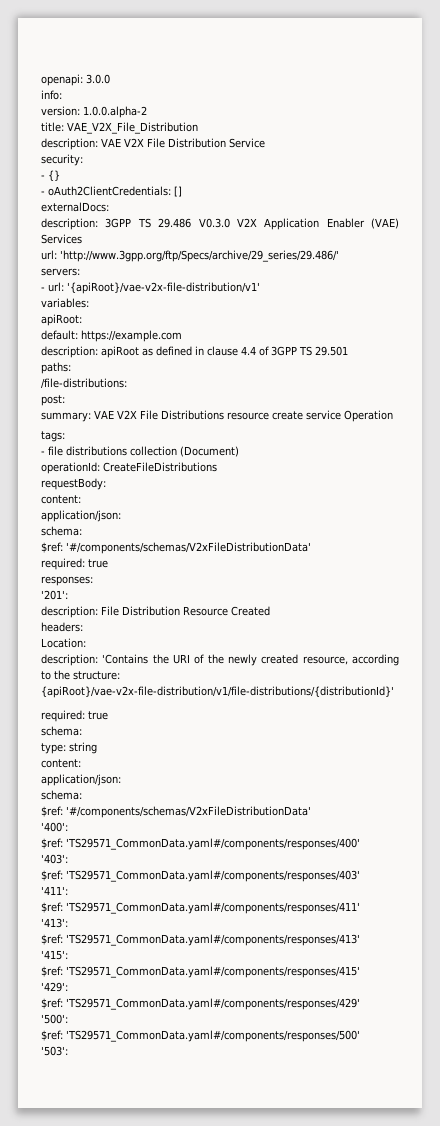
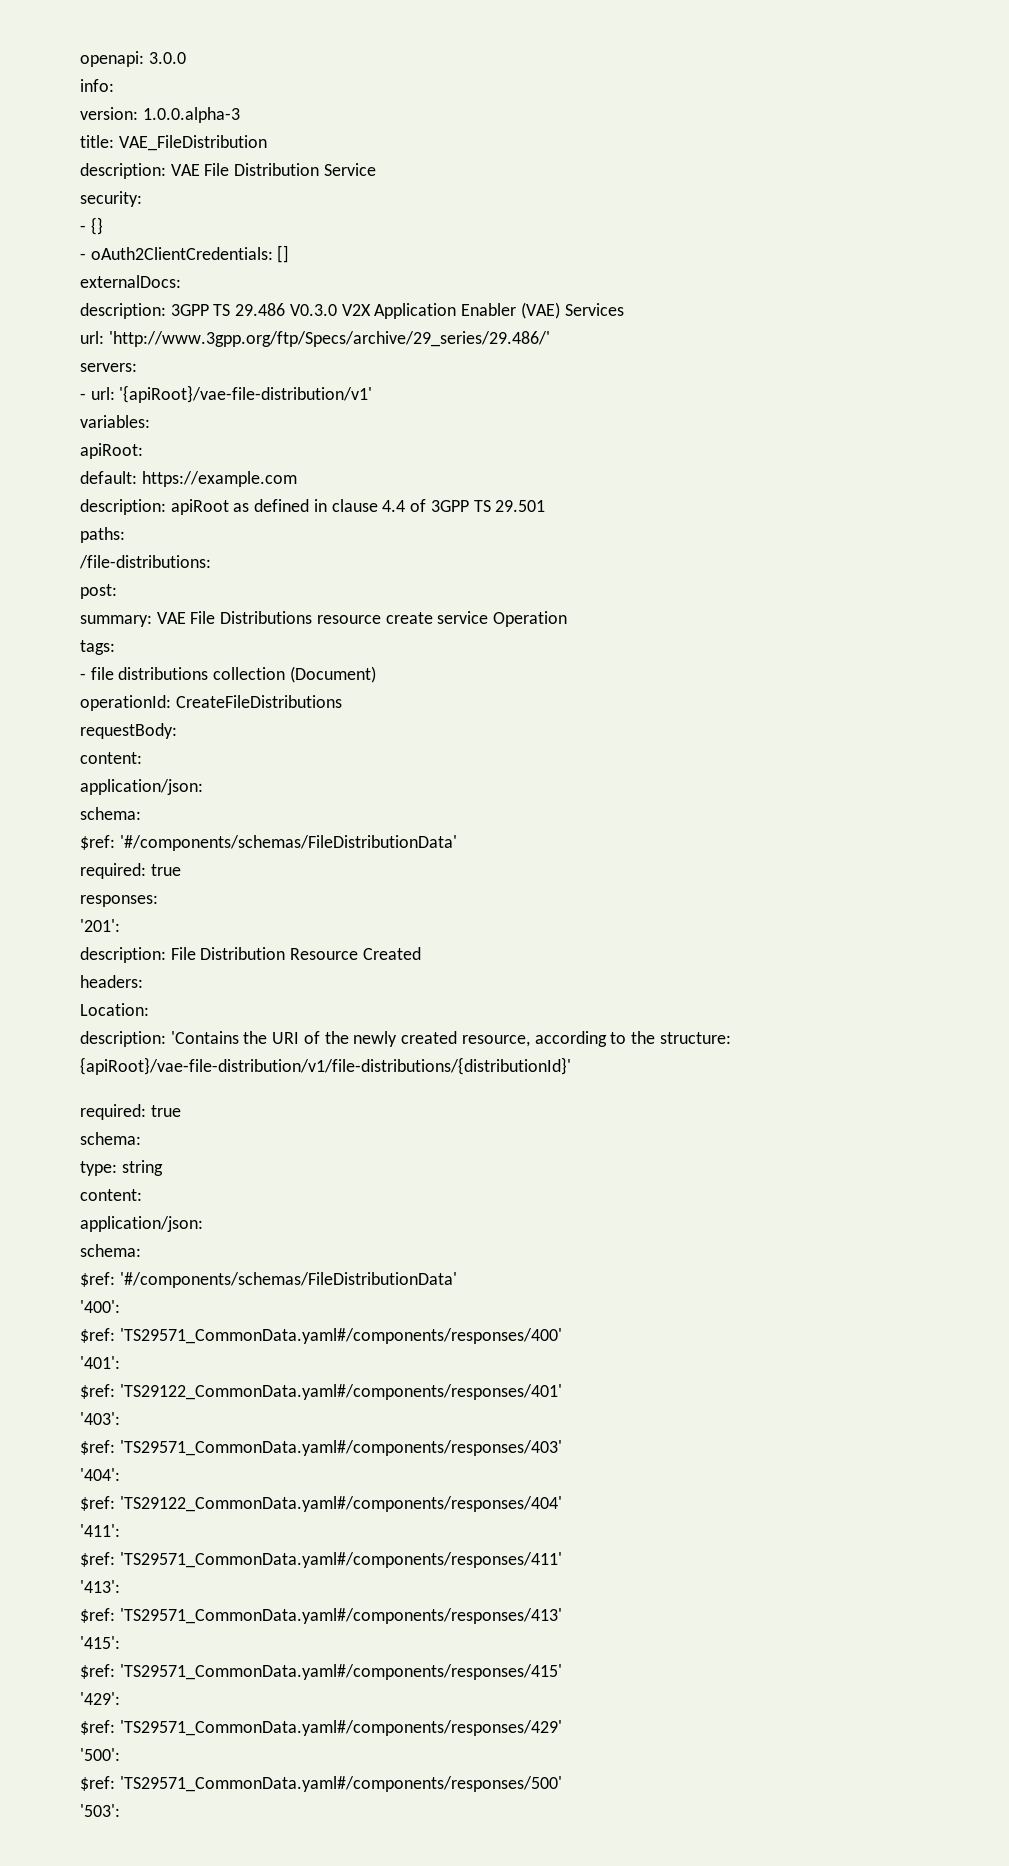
[83,106,147,118] 1.0.0.alpha-2 -> [142,107,240,123] 1.0.0.alpha-3
[67,122,198,134] VAE_V2X_File_Distribution -> [118,135,267,151] VAE_FileDistribution
[124,138,144,147] V2X -> (200, 170) none
[67,282,260,294] '{apiRoot}/vae-v2x-file-distribution/v1' -> [119,385,373,403] '{apiRoot}/vae-file-distribution/v1'
[117,410,137,419] V2X -> (186, 618) none
[66,542,311,554] '#/components/schemas/V2xFileDistributionData' -> [119,835,457,851] '#/components/schemas/FileDistributionData'
[41,686,394,698] {apiRoot}/vae-v2x-file-distribution/v1/file-distributions/{distributionId}' -> [80,1057,571,1075] {apiRoot}/vae-file-distribution/v1/file-distributions/{distributionId}'
[66,806,311,818] '#/components/schemas/V2xFileDistributionData' -> [119,1272,457,1288] '#/components/schemas/FileDistributionData'
(360, 844) none -> [80,1356,120,1369] [80,1384,562,1400] // '401': // $ref: 'TS29122_CommonData.yaml#/components/responses/401'
(360, 876) none -> [80,1468,120,1481] [80,1496,562,1512] // '404': // $ref: 'TS29122_CommonData.yaml#/components/responses/404'

